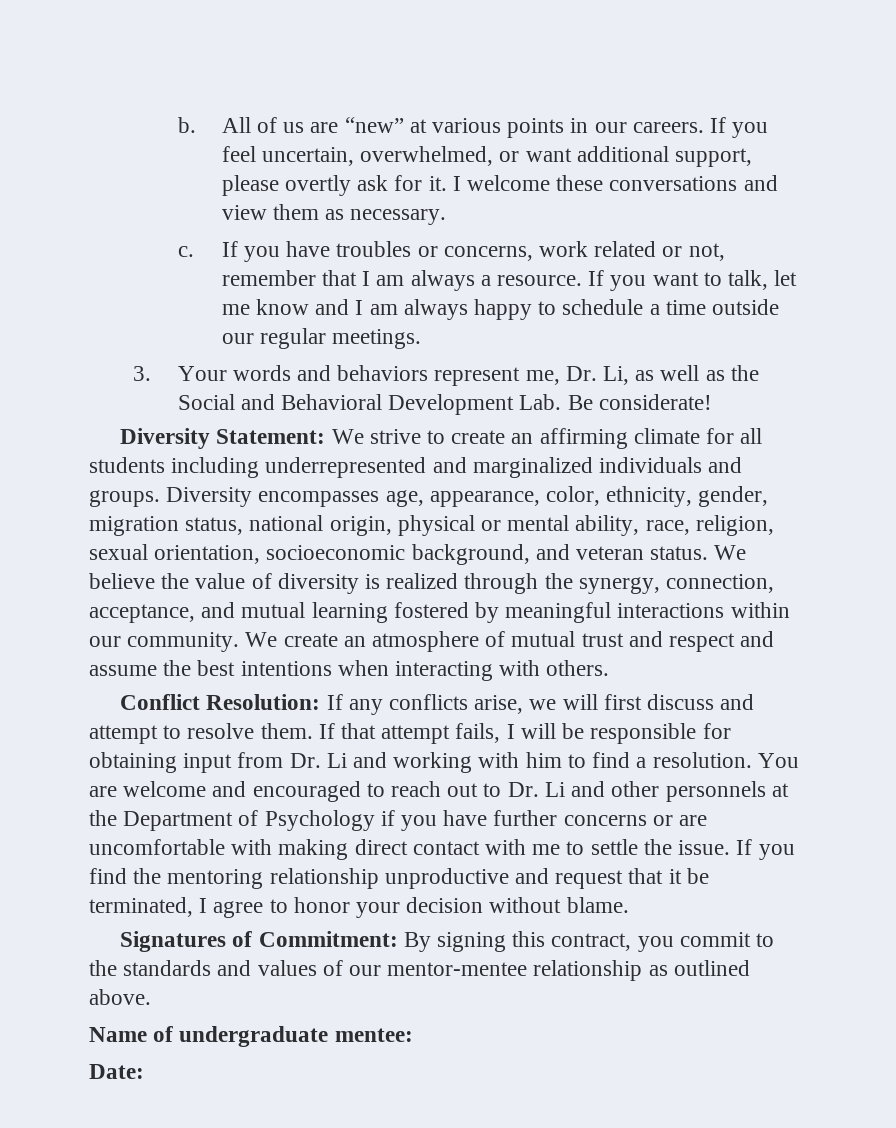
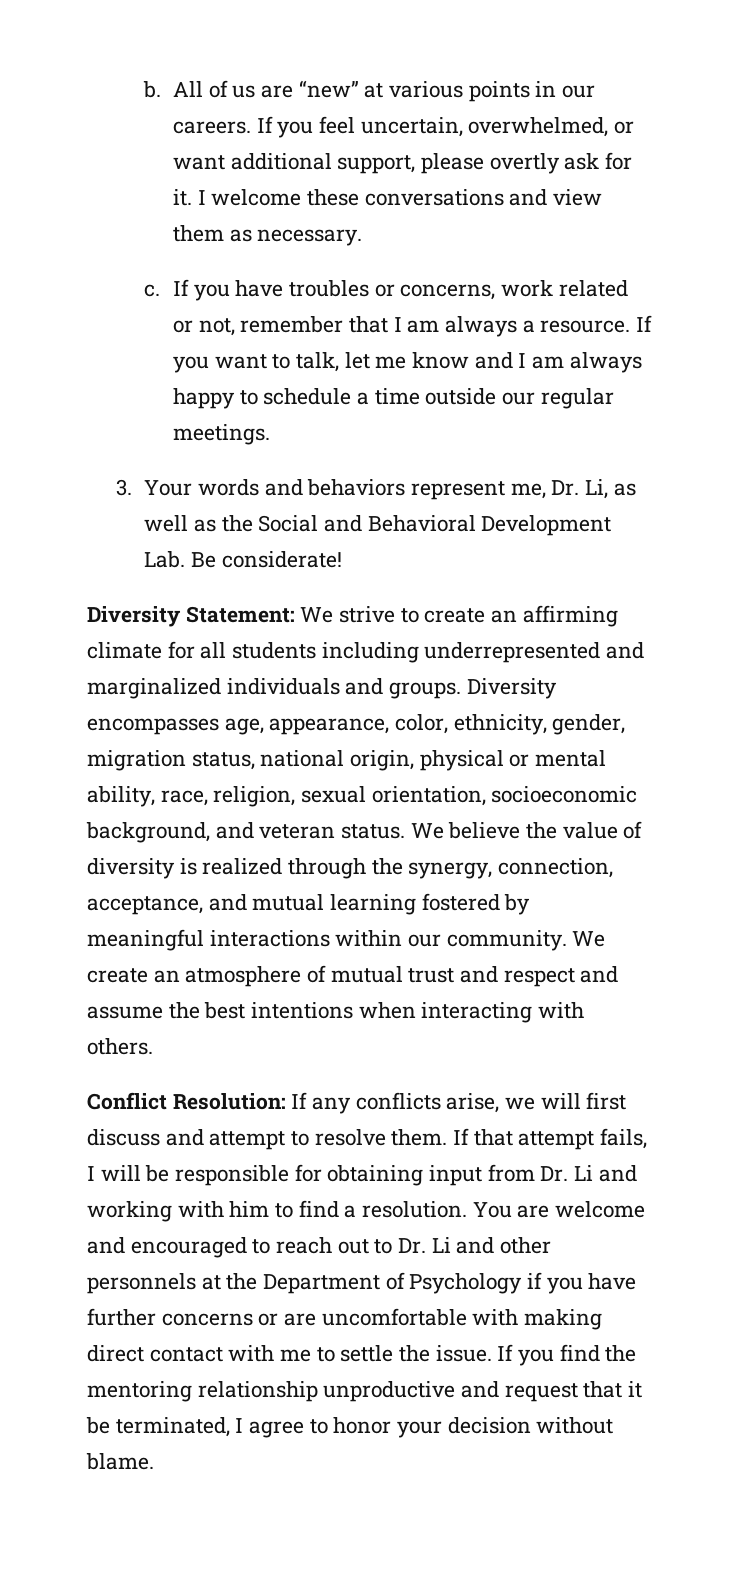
[120,931,774,952] [89,960,750,981] [89,989,151,1005] [89,1026,413,1047] [89,1064,144,1079] // Signatures of Commitment: By signing this contract, you commit to the standards and values of our mentor-mentee relationship as outlined above. // Name of undergraduate mentee: // Date: -> (154, 1461) none

